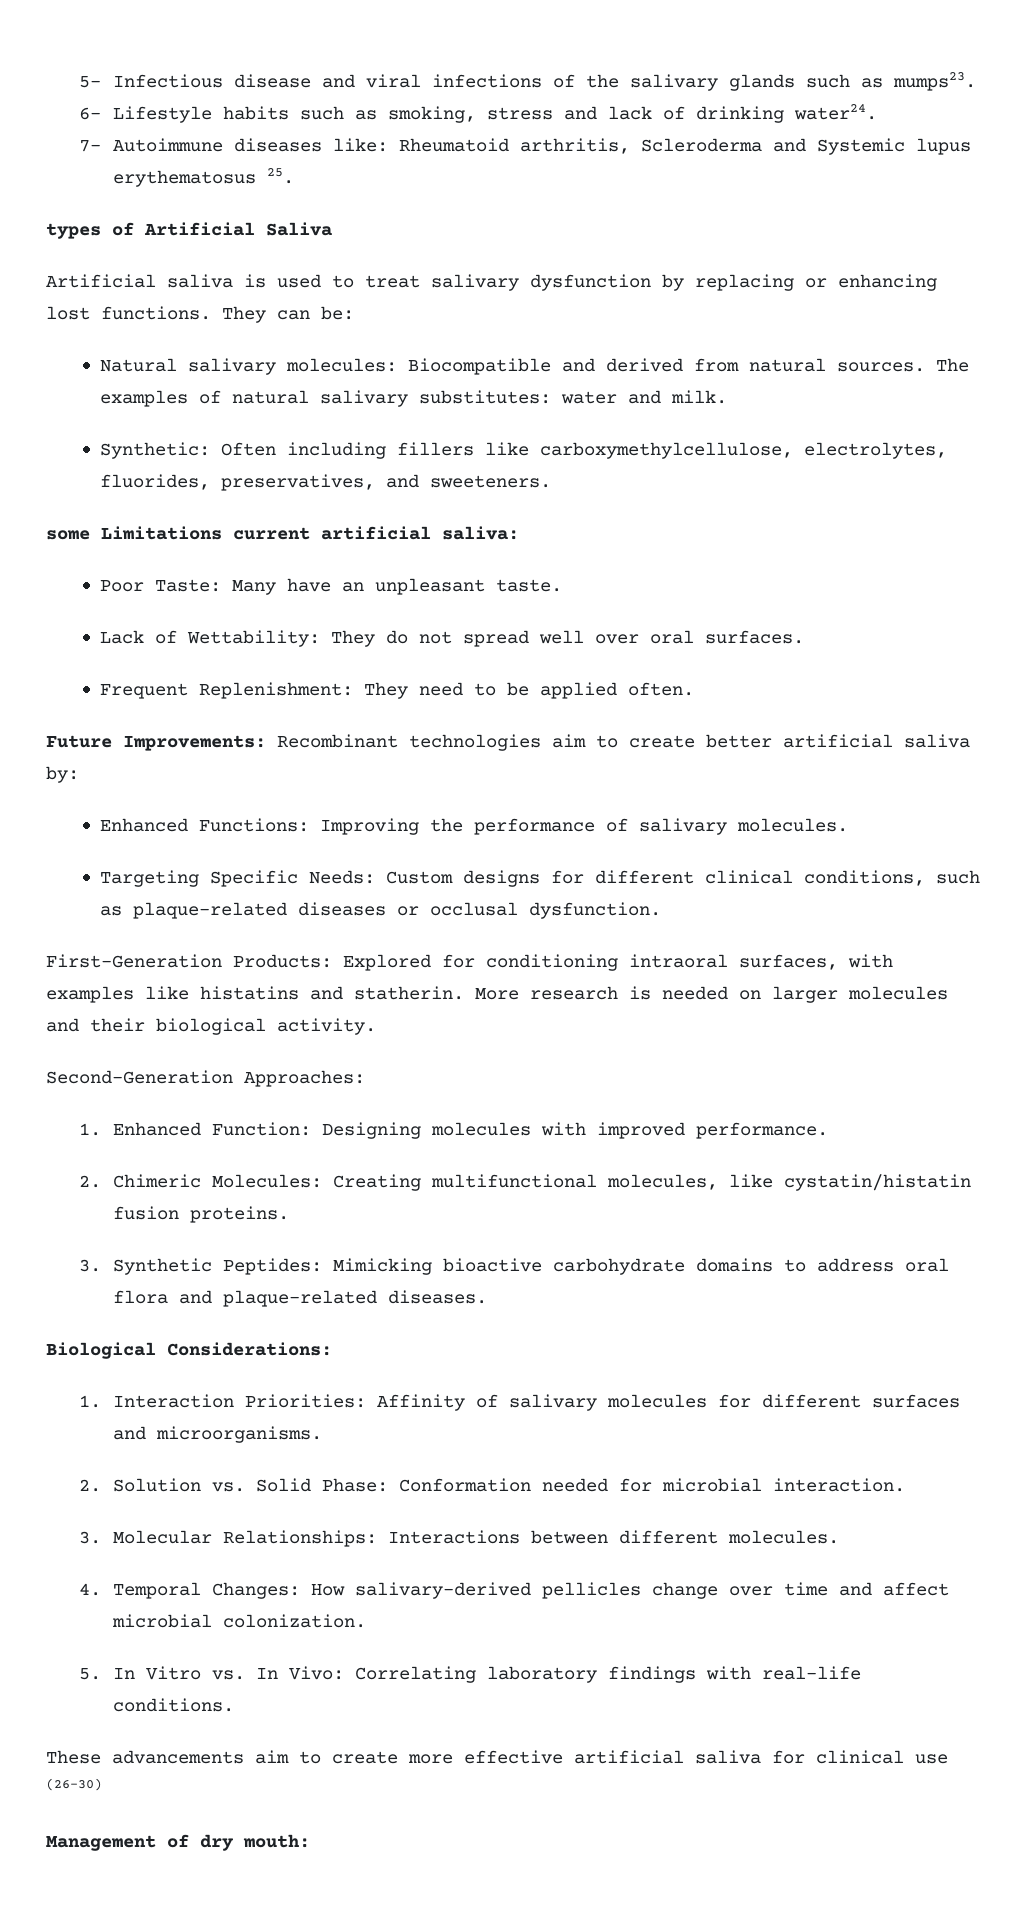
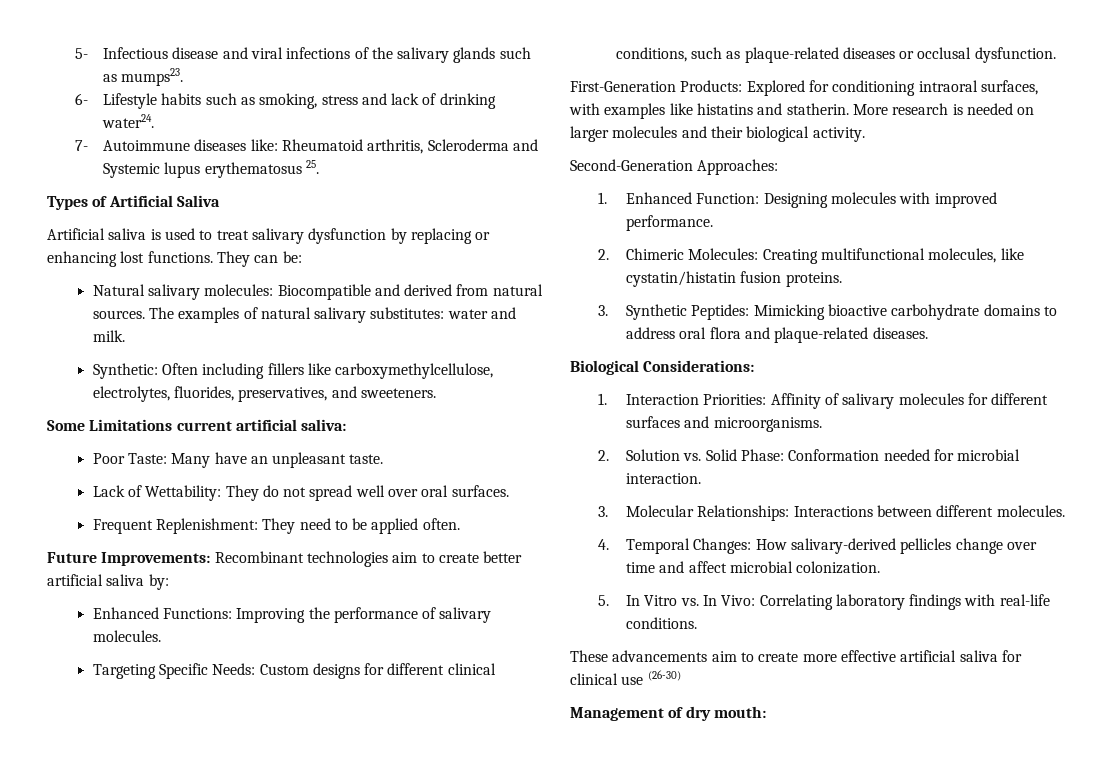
[46,223,101,239] types -> [47,196,88,210] Types
[46,530,90,540] some -> [47,420,85,431] Some

